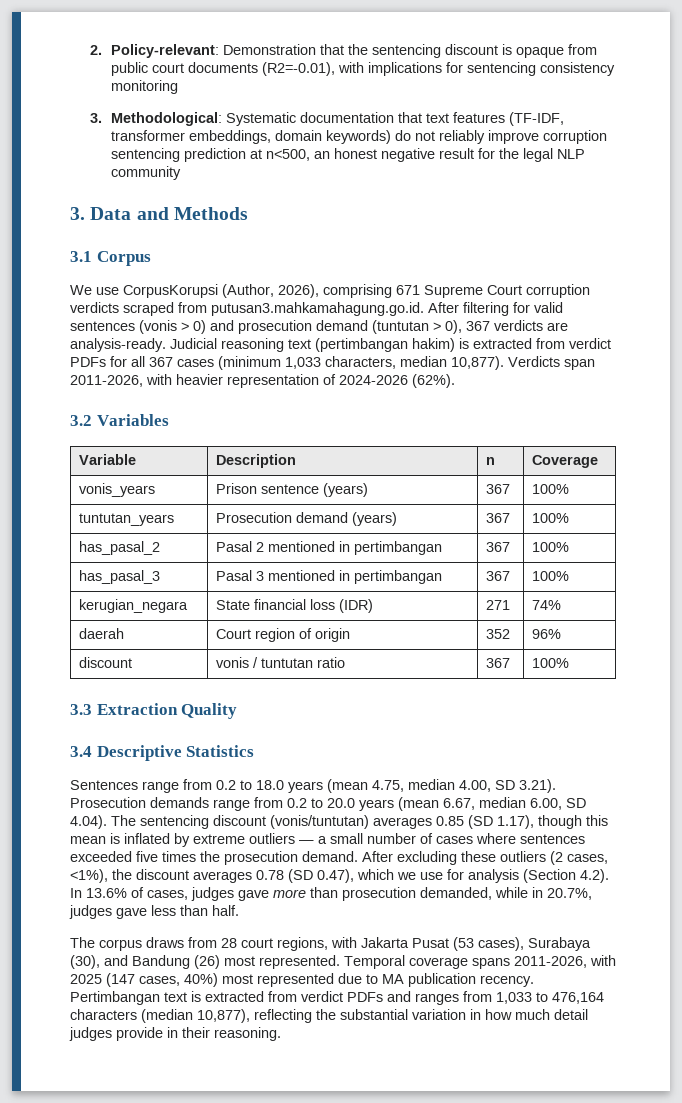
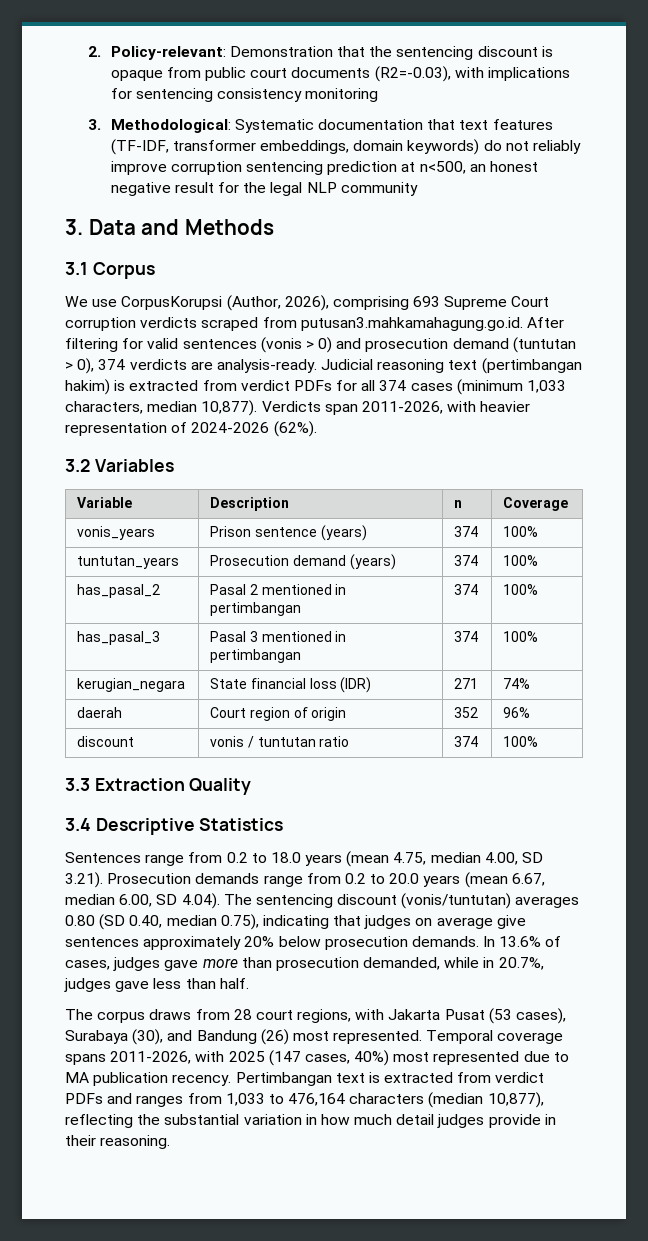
[261,62,335,76] (R2=-0.01), -> [374,66,451,82] (R2=-0.03),
[396,285,420,295] 671 -> [413,296,441,307] 693
[466,321,490,331] 367 -> [98,359,126,370] 374
[149,357,173,367] 367 -> [379,380,407,391] 374
[485,484,510,494] 367 -> [454,526,479,537] 374
[485,513,510,523] 367 -> [454,555,479,566] 374
[485,542,510,552] 367 -> [454,584,479,595] 374
[485,571,510,581] 367 -> [454,631,479,642] 374
[485,658,510,668] 367 -> [454,736,479,747] 374
[436,815,608,829] [70,833,585,847] [70,851,608,865] [70,869,609,883] 0.85 (SD 1.17), though this mean is inflated by extreme outliers — a small number of cases where sentences exceeded five times the prosecution demand. After excluding these outliers (2 cases, <1%), the discount averages 0.78 (SD 0.47), which we use for analysis (Section 4.2). -> [65,914,526,930] [65,936,479,950] 0.80 (SD 0.40, median 0.75), indicating that judges on average give sentences approximately 20% below prosecution demands.

